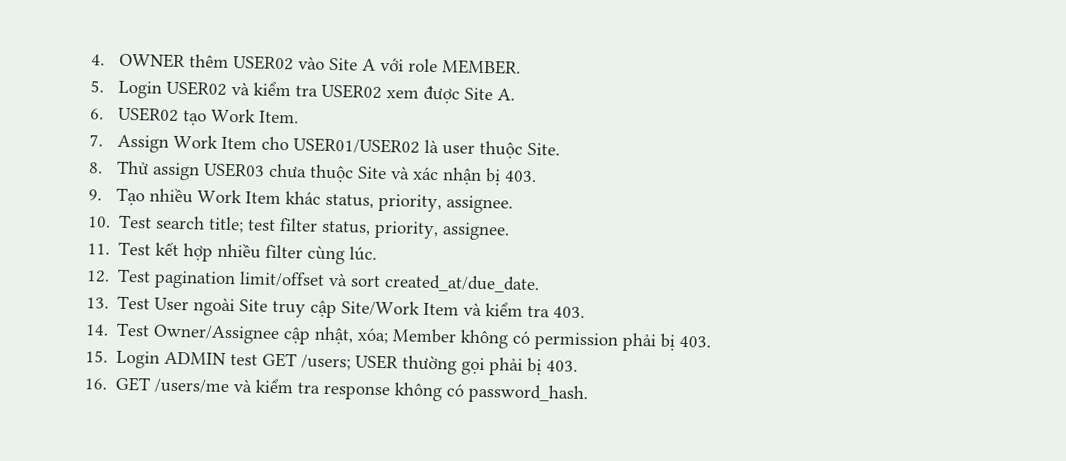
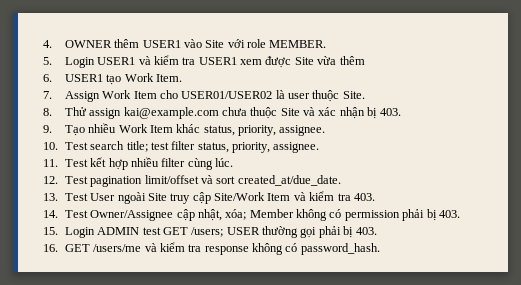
[233,55,295,71] USER02 -> [142,40,181,48] USER1
[362,58,377,71] A -> (225, 44) none
[166,80,383,100] USER02 và kiểm tra USER02 -> [97,55,237,65] USER1 và kiểm tra USER1
[497,88,516,101] A. -> [317,56,365,65] vừa thêm
[118,106,180,122] USER02 -> [64,74,103,82] USER1
[204,162,266,178] USER03 -> [123,107,219,119] kai@example.com

